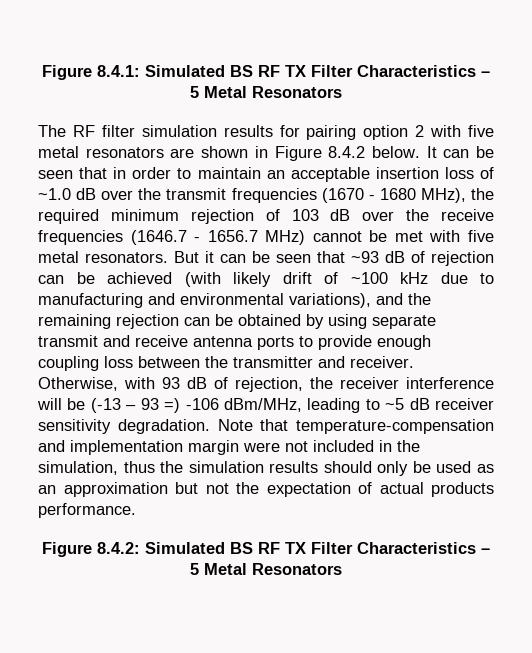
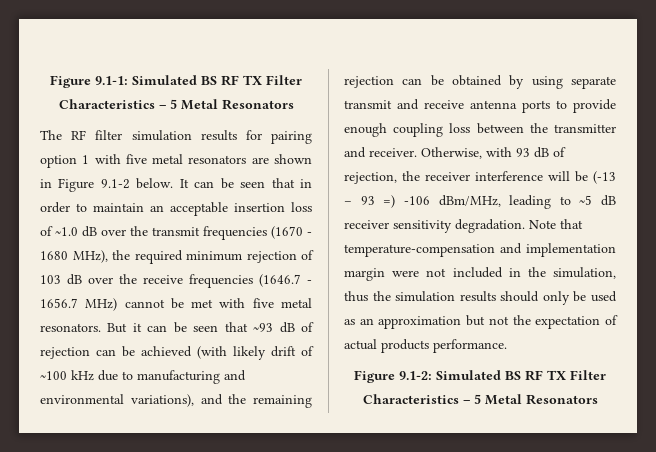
[42,65,140,80] Figure 8.4.1: -> [50,75,128,88] Figure 9.1-1:
[415,125,425,137] 2 -> [82,155,90,164] 1
[328,146,366,158] 8.4.2 -> [100,179,130,189] 9.1-2
[97,542,140,554] 8.4.2: -> [399,371,432,380] 9.1-2:

